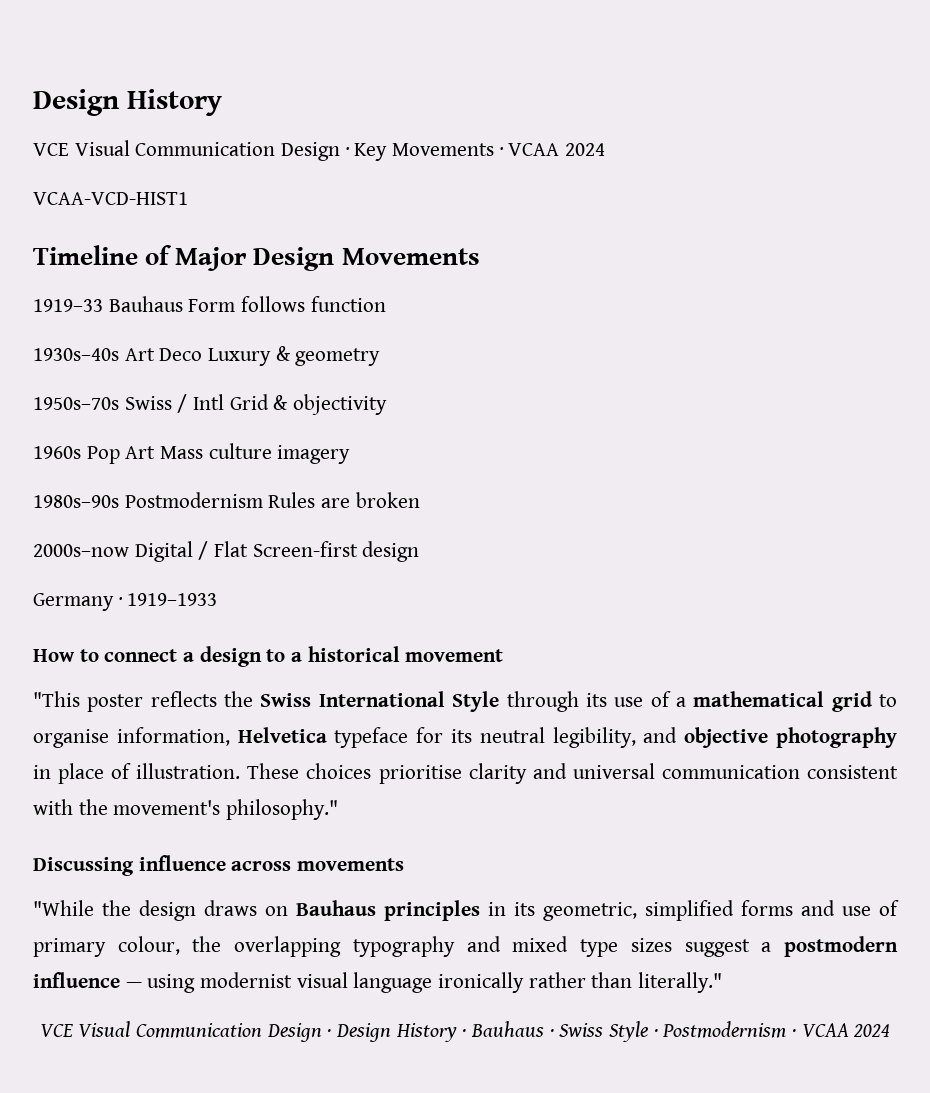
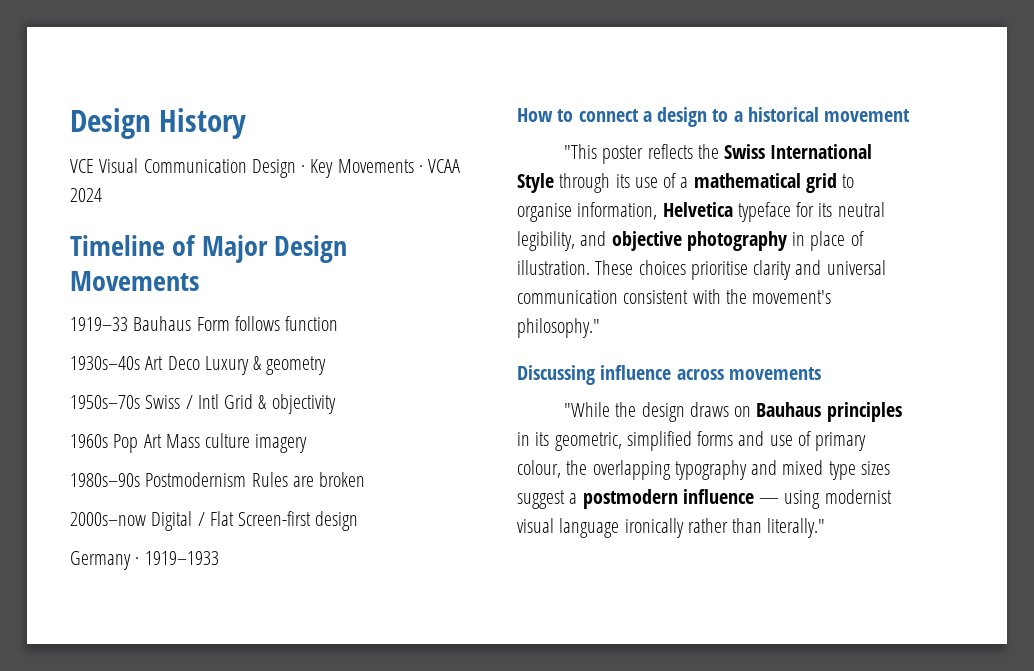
[33,192,188,205] // VCAA-VCD-HIST1 -> (102, 195) none
[39,1021,891,1042] // VCE Visual Communication Design · Design History · Bauhaus · Swiss Style · Postmodernism · VCAA 2024 -> (826, 528) none

